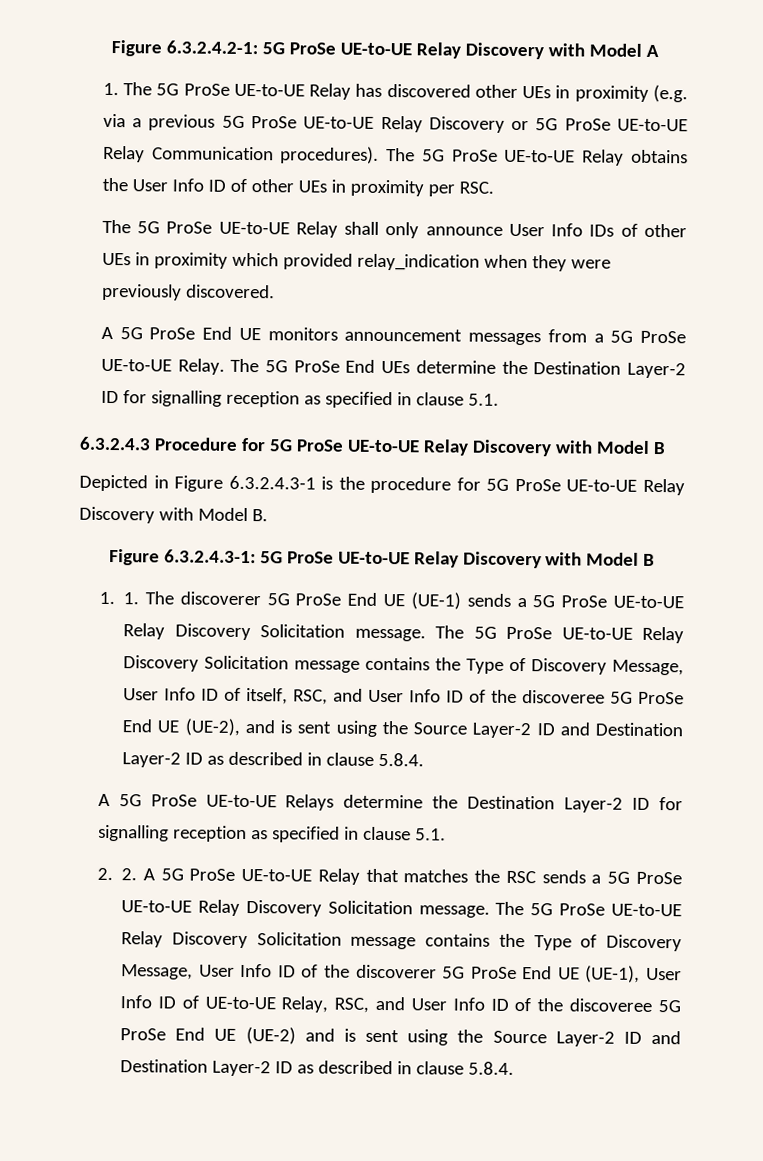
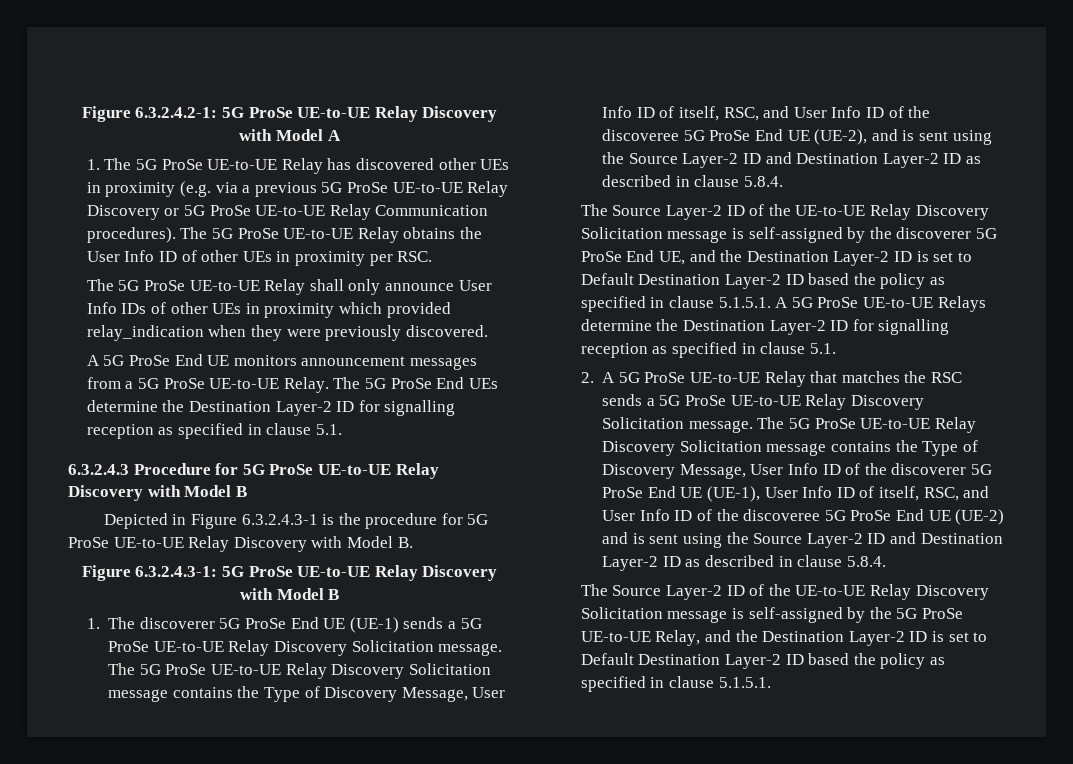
[123,592,140,605] 1. -> (100, 623) none
(424, 759) none -> [580,204,989,220] [580,227,997,243] [580,250,972,266] [580,273,945,289] [580,296,771,312] The Source Layer-2 ID of the UE-to-UE Relay Discovery Solicitation message is self-assigned by the discoverer 5G ProSe End UE, and the Destination Layer-2 ID is set to Default Destination Layer-2 ID based the policy as specified in clause 5.1.5.1.
[121,868,138,881] 2. -> (594, 377) none
[204,996,329,1013] UE-to-UE Relay, -> [879,486,920,501] itself,
(514, 1068) none -> [580,584,989,600] [580,607,963,623] [580,630,988,646] [580,653,945,669] [580,676,771,692] // The Source Layer-2 ID of the UE-to-UE Relay Discovery Solicitation message is self-assigned by the 5G ProSe UE-to-UE Relay, and the Destination Layer-2 ID is set to Default Destination Layer-2 ID based the policy as specified in clause 5.1.5.1.

